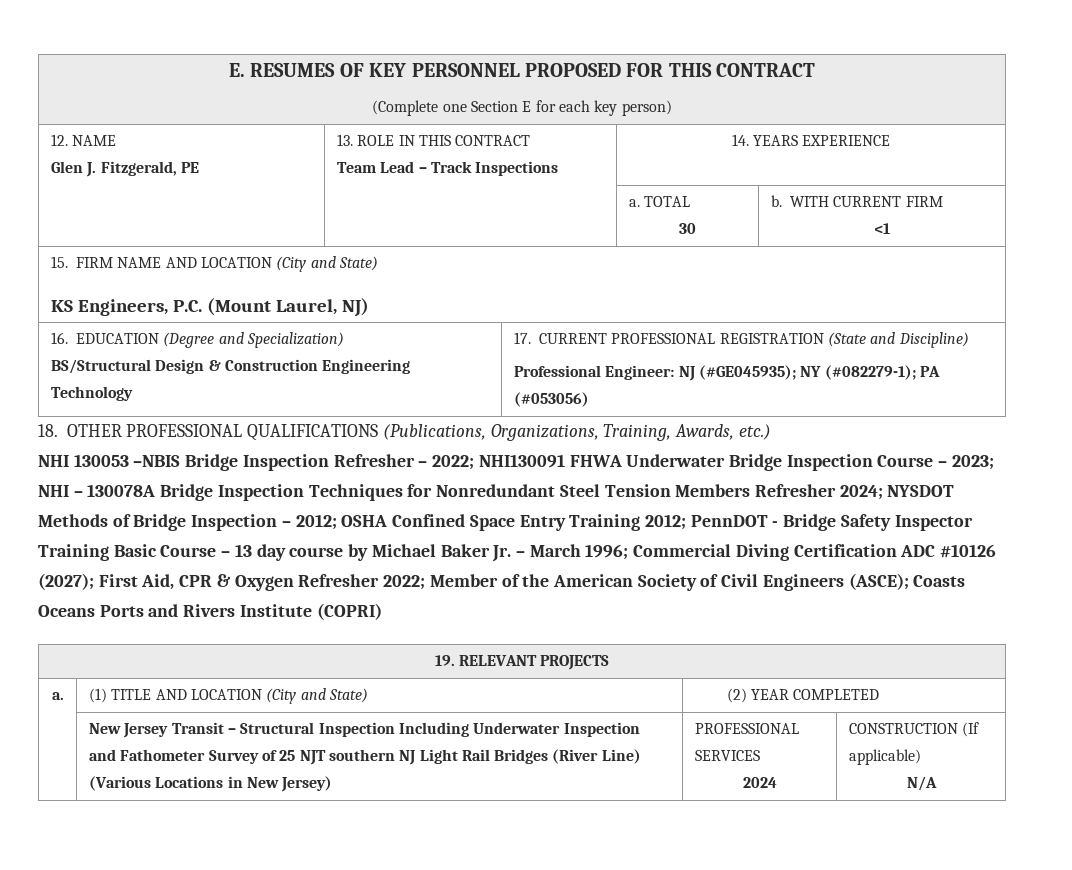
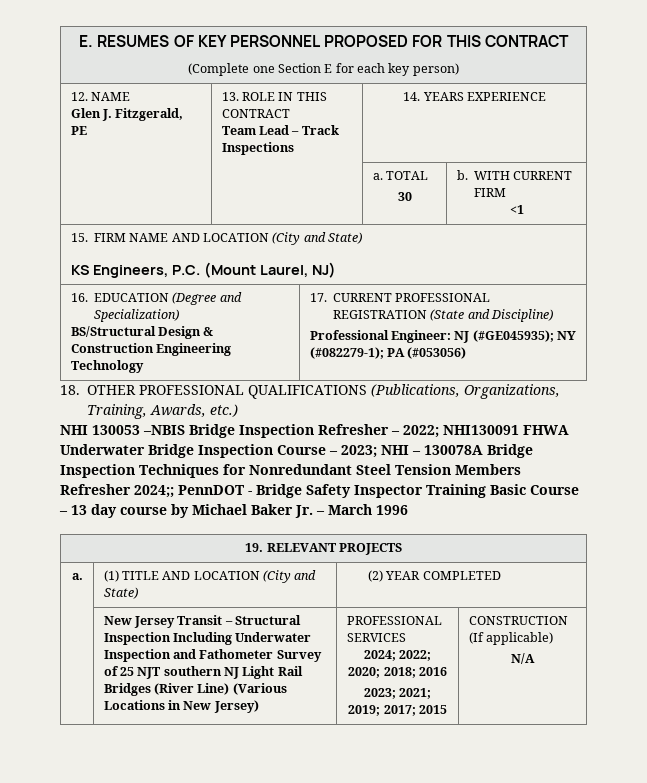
[839,485,955,500] [38,514,686,531] 2024; NYSDOT Methods of Bridge Inspection – 2012; OSHA Confined Space Entry Training 2012; -> [134,485,174,498] 2024;;
[585,544,997,561] [38,573,966,591] [38,603,382,620] 1996; Commercial Diving Certification ADC #10126 (2027); First Aid, CPR & Oxygen Refresher 2022; Member of the American Society of Civil Engineers (ASCE); Coasts Oceans Ports and Rivers Institute (COPRI) -> [376,505,408,515] 1996
[742,777,777,788] 2024 -> [363,650,432,661] [348,667,447,678] [363,688,432,699] [348,705,447,716] 2024; 2022; 2020; 2018; 2016 // 2023; 2021; 2019; 2017; 2015

